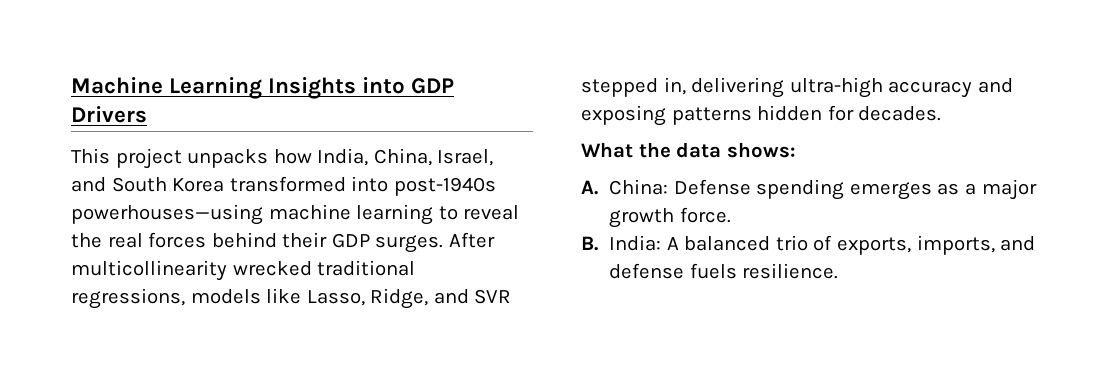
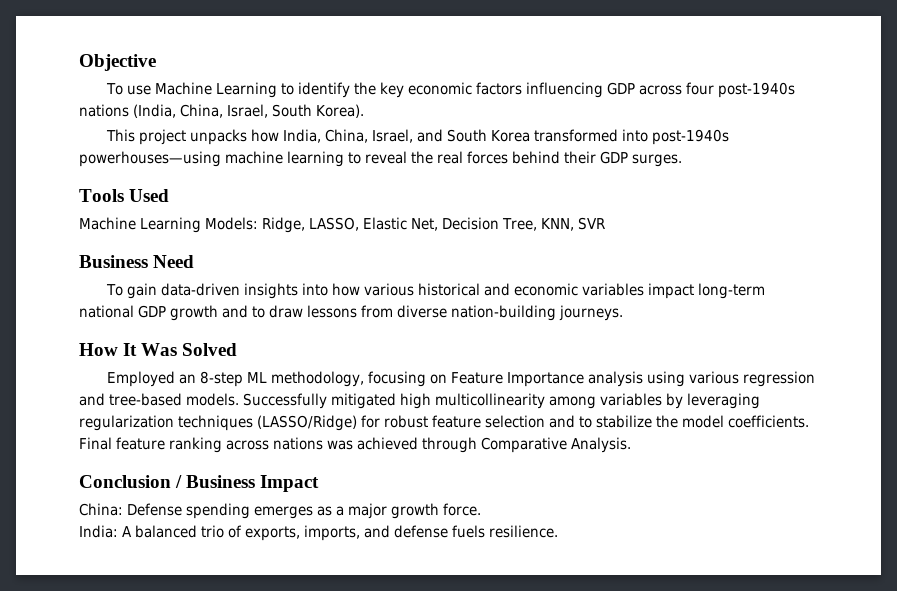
[71,77,455,99] [71,106,147,123] Machine Learning Insights into GDP Drivers -> [79,54,156,71] [106,82,796,98] [79,104,364,118] Objective // To use Machine Learning to identify the key economic factors influencing GDP across four post-1940s nations (India, China, Israel, South Korea).
[448,232,495,248] [71,260,416,281] [71,288,512,309] [581,77,1013,98] [581,105,942,126] [581,142,796,158] [581,180,598,195] After multicollinearity wrecked traditional regressions, models like Lasso, Ridge, and SVR stepped in, delivering ultra-high accuracy and exposing patterns hidden for decades. // What the data shows: // A. -> [79,189,170,202] [79,217,605,233] [79,255,195,268] [106,283,766,299] [79,305,623,321] [79,343,238,356] [107,371,816,387] [79,393,760,409] [79,415,809,431] [79,437,631,453] [79,475,320,492] // Tools Used // Machine Learning Models: Ridge, LASSO, Elastic Net, Decision Tree, KNN, SVR // Business Need // To gain data-driven insights into how various historical and economic variables impact long-term national GDP growth and to draw lessons from diverse nation-building journeys. // How It Was Solved // Employed an 8-step ML methodology, focusing on Feature Importance analysis using various regression and tree-based models. Successfully mitigated high multicollinearity among variables by leveraging regularization techniques (LASSO/Ridge) for robust feature selection and to stabilize the model coefficients. Final feature ranking across nations was achieved through Comparative Analysis. // Conclusion / Business Impact //
[581,236,598,251] B. -> (481, 509) none

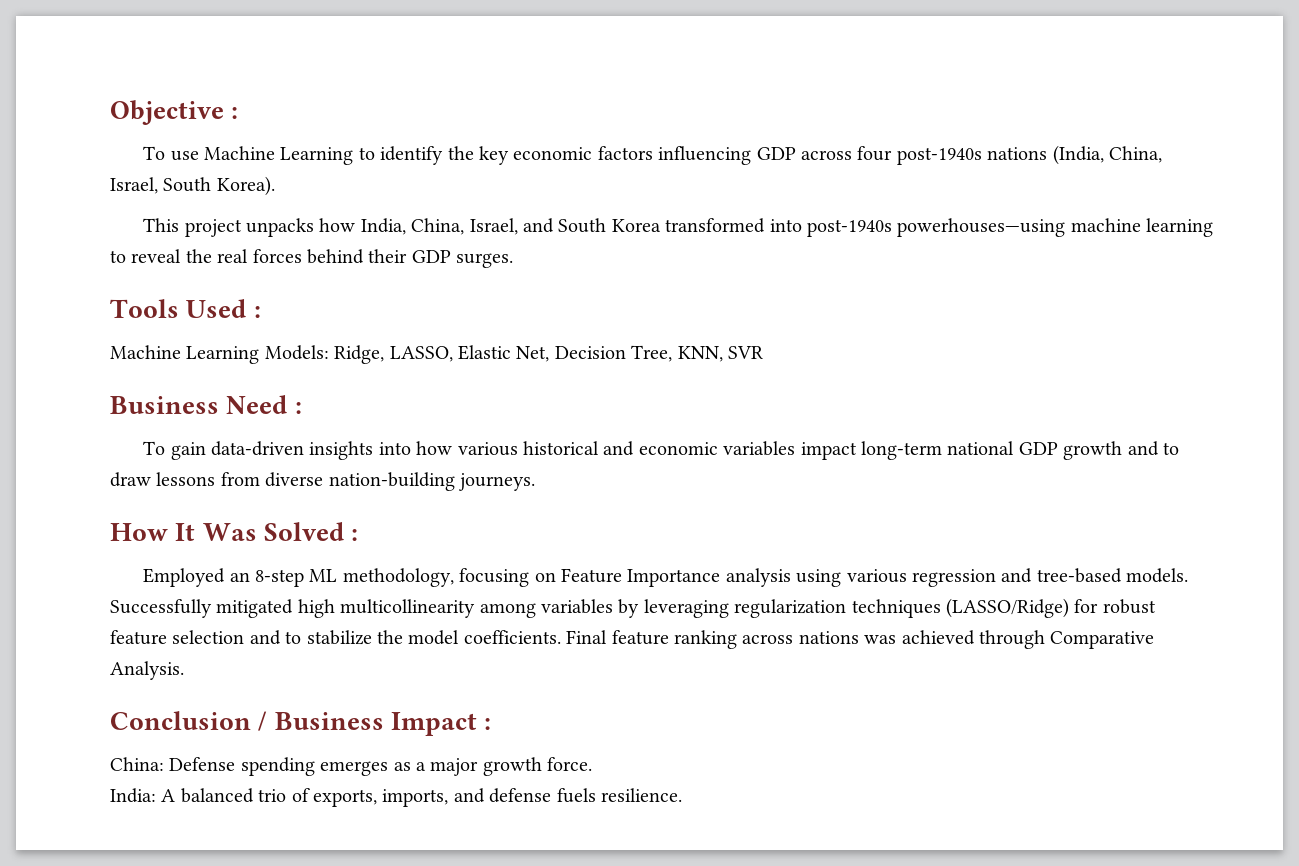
(156, 62) none -> [231,107,239,119] :
(170, 195) none -> [253,306,261,318] :
(195, 261) none -> [294,402,302,414] :
(238, 349) none -> [351,529,359,541] :
(320, 483) none -> [484,718,492,730] :

